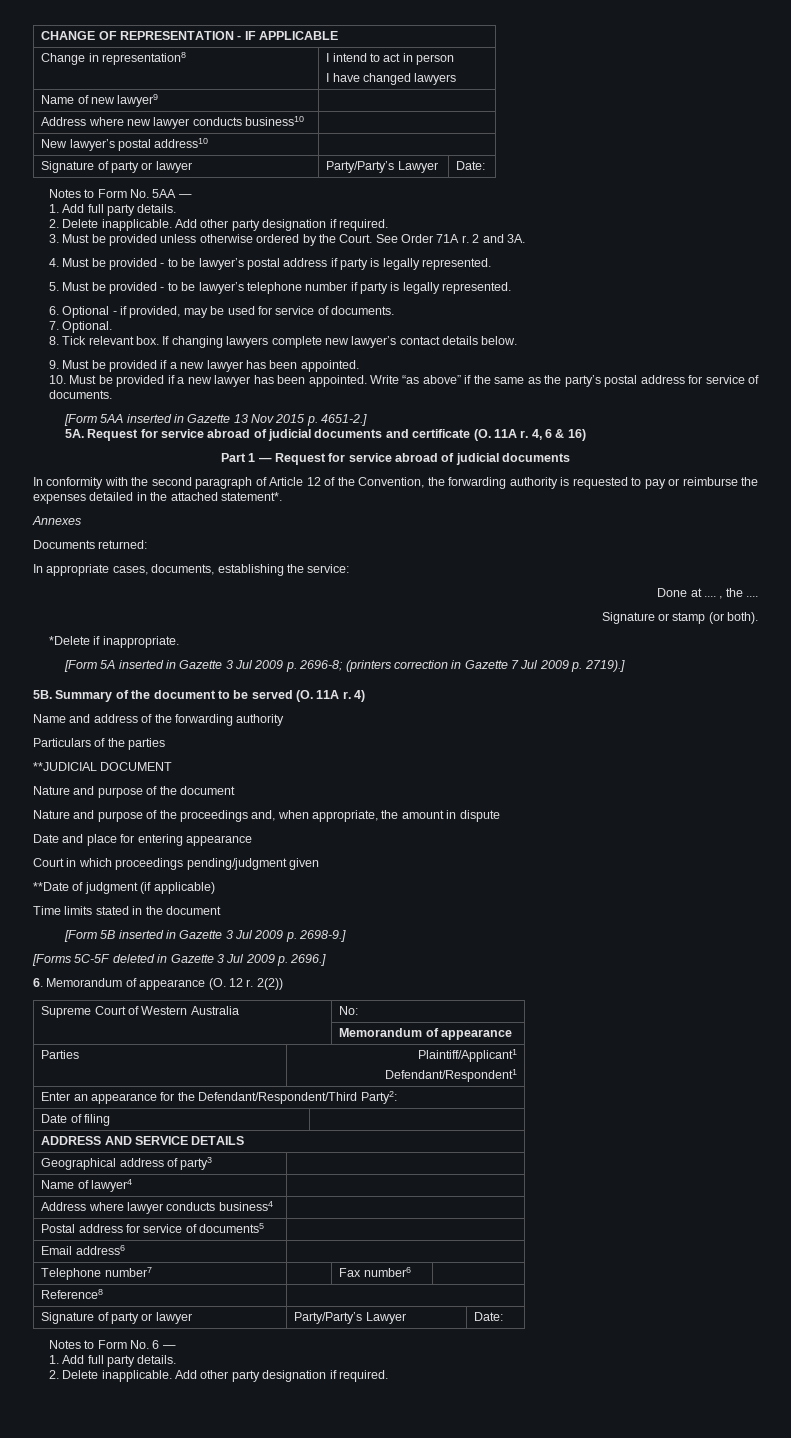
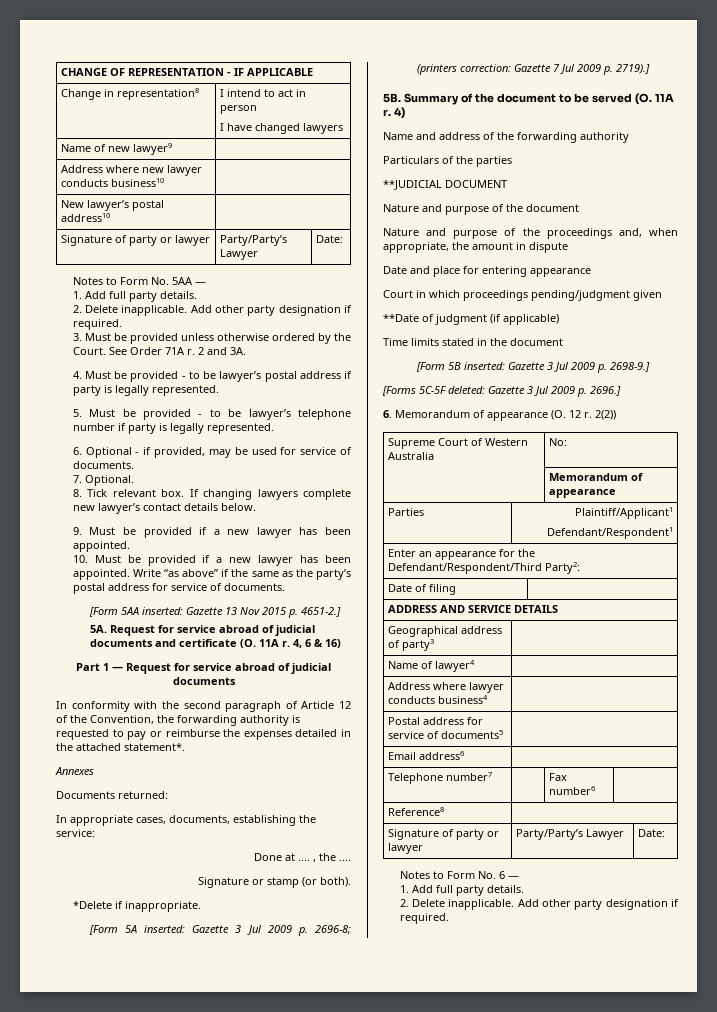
[126,414,184,423] inserted in -> [141,607,183,615] inserted:
[118,660,176,669] inserted in -> [143,925,185,933] inserted:
[393,660,462,669] correction in -> [459,64,511,72] correction:
[118,930,176,939] inserted in -> [463,362,505,370] inserted:
[112,954,168,963] deleted in -> [448,386,485,394] deleted:

